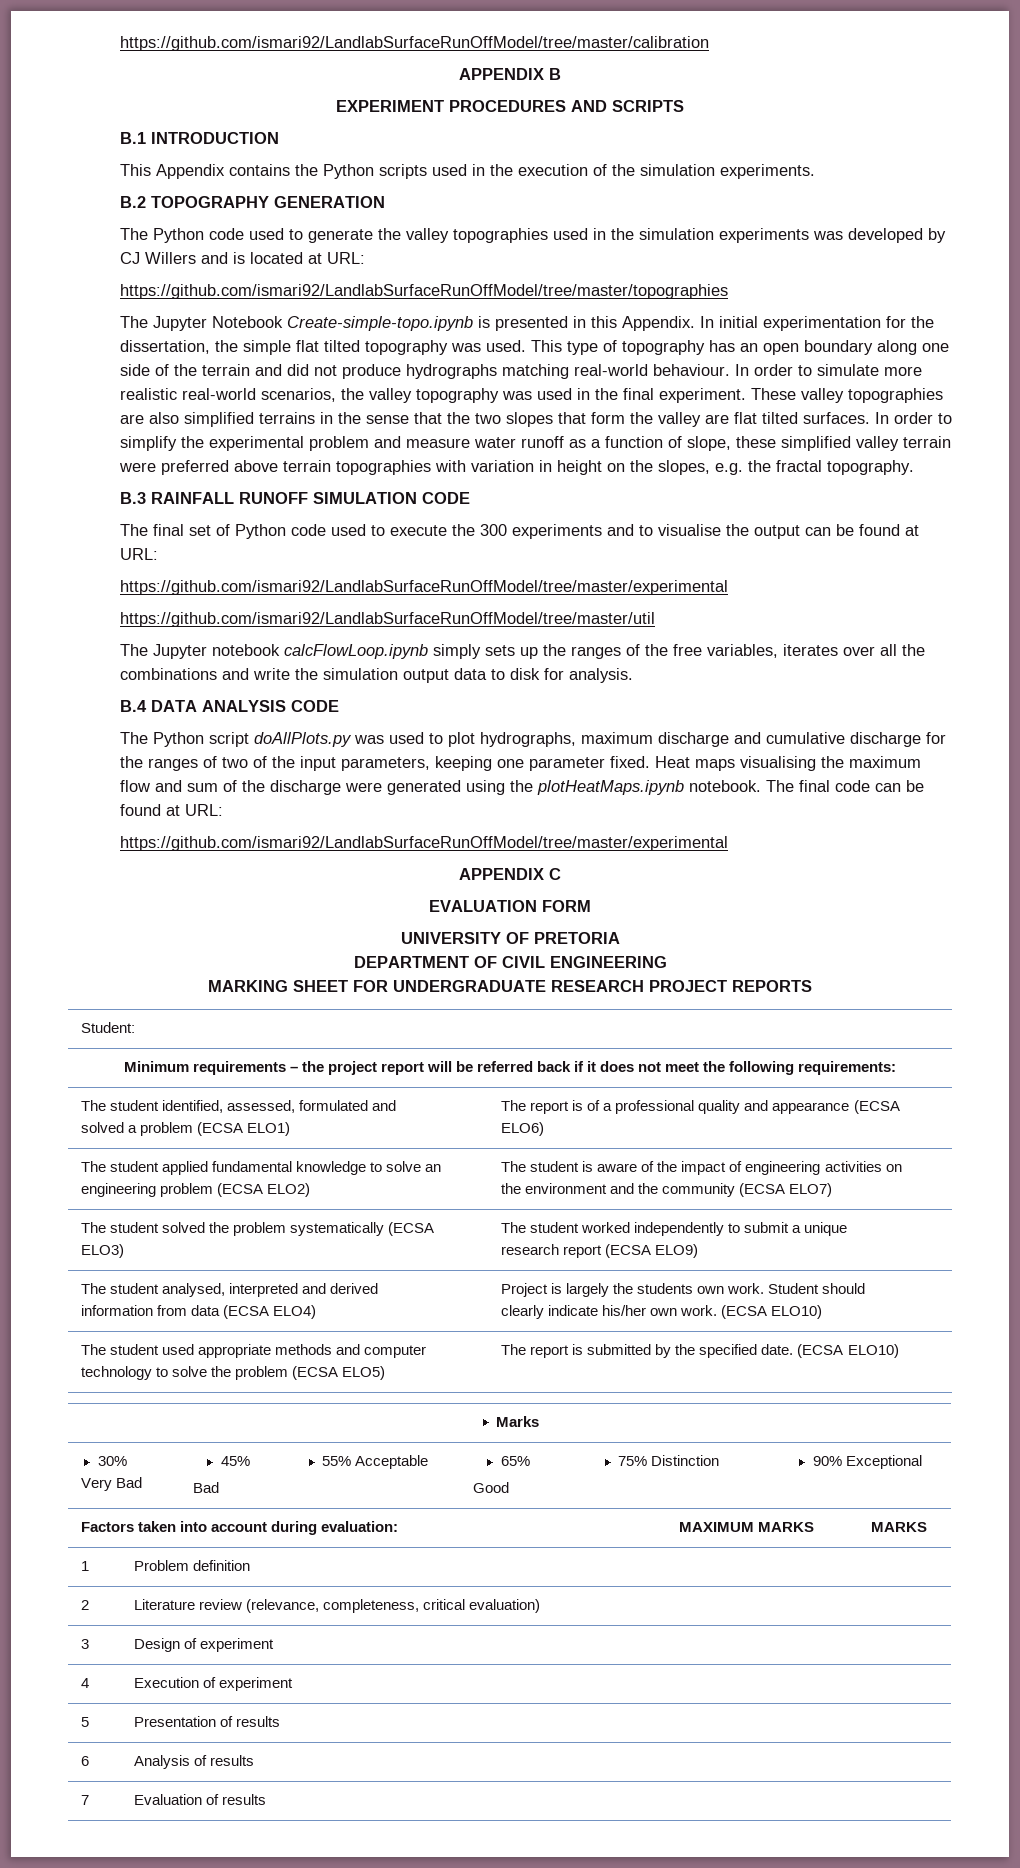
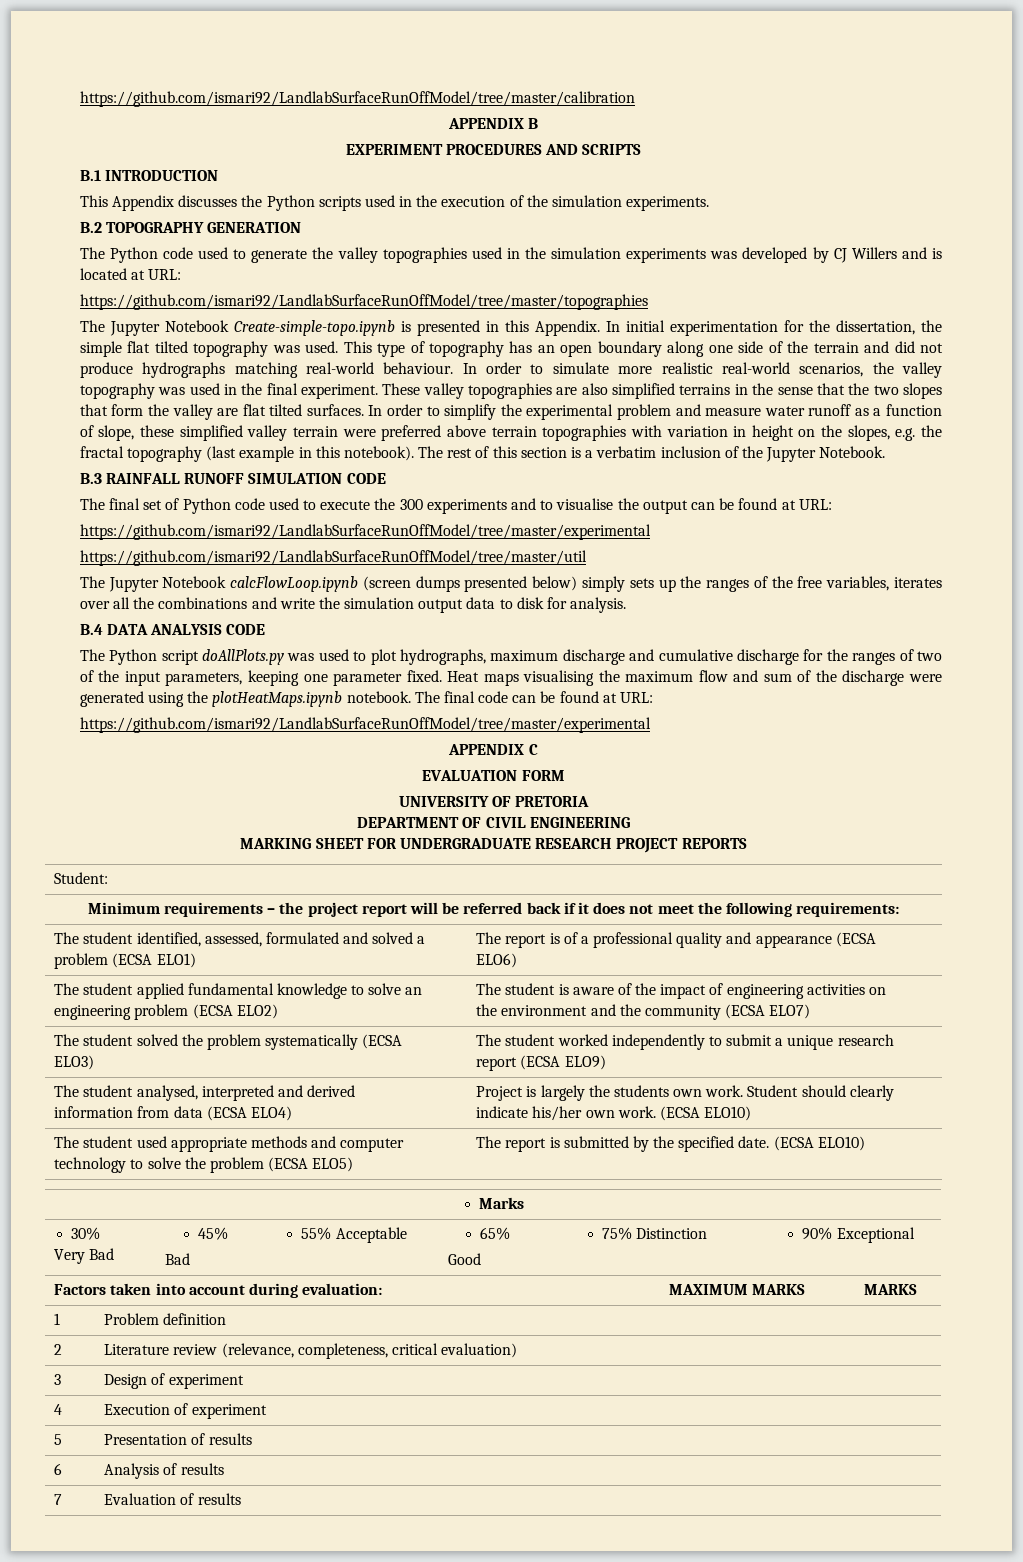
[228,164,290,176] contains -> [178,195,238,207] discusses
[826,460,914,475] topography. -> [126,446,886,462] topography (last example in this notebook). The rest of this section is a verbatim inclusion of the Jupyter Notebook.
[211,644,428,659] notebook calcFlowLoop.ipynb -> [162,576,578,592] Notebook calcFlowLoop.ipynb (screen dumps presented below)

